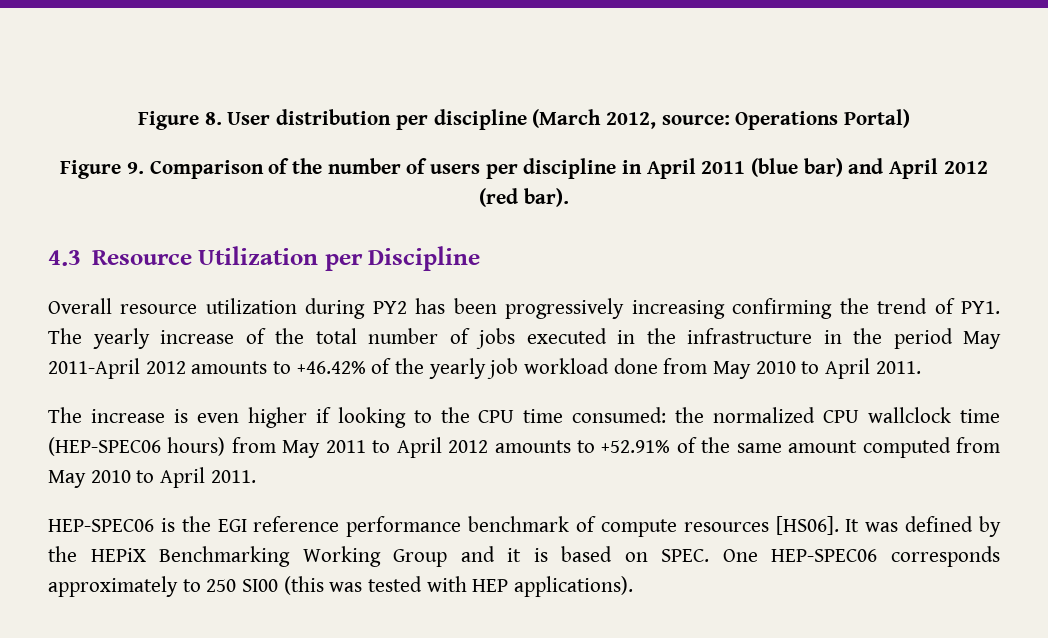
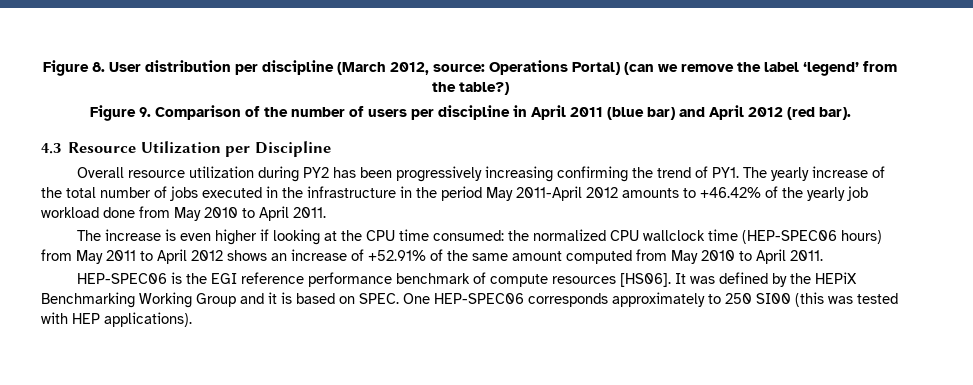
(910, 118) none -> [624,61,897,76] [431,82,509,95] (can we remove the label ‘legend’ from the table?)
[413,410,432,423] to -> [324,231,338,241] at
[494,440,595,453] amounts to -> [227,249,364,261] shows an increase of

